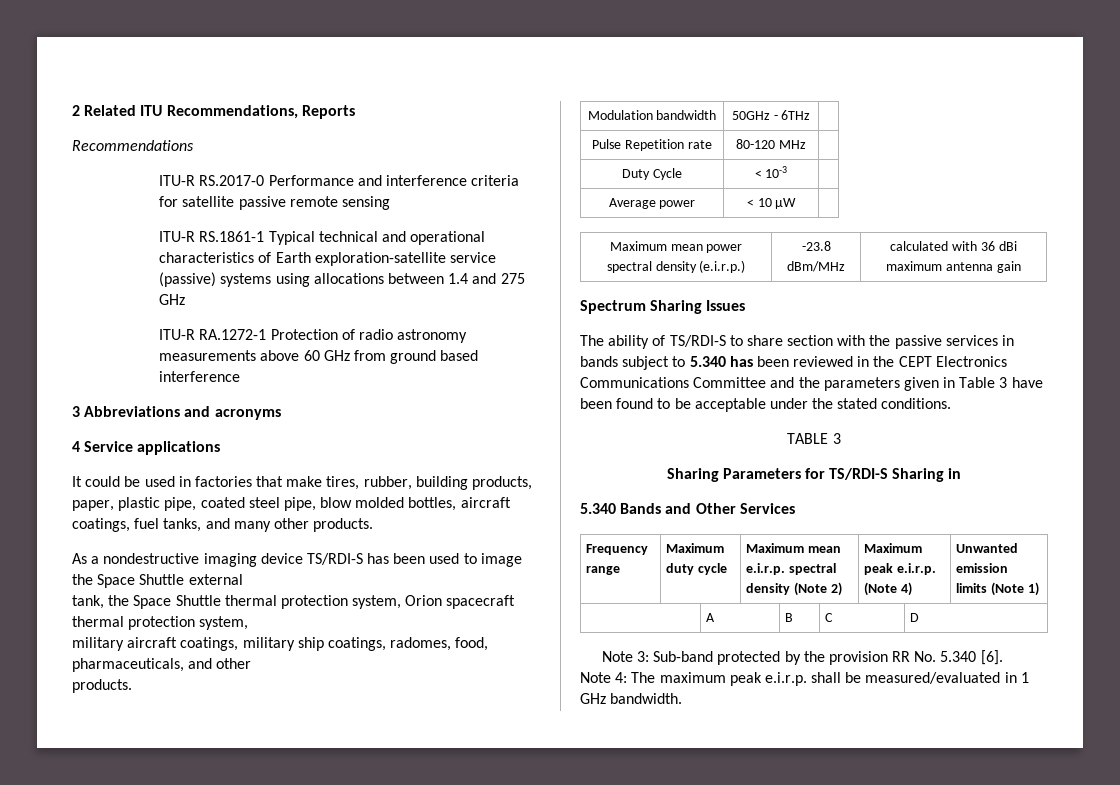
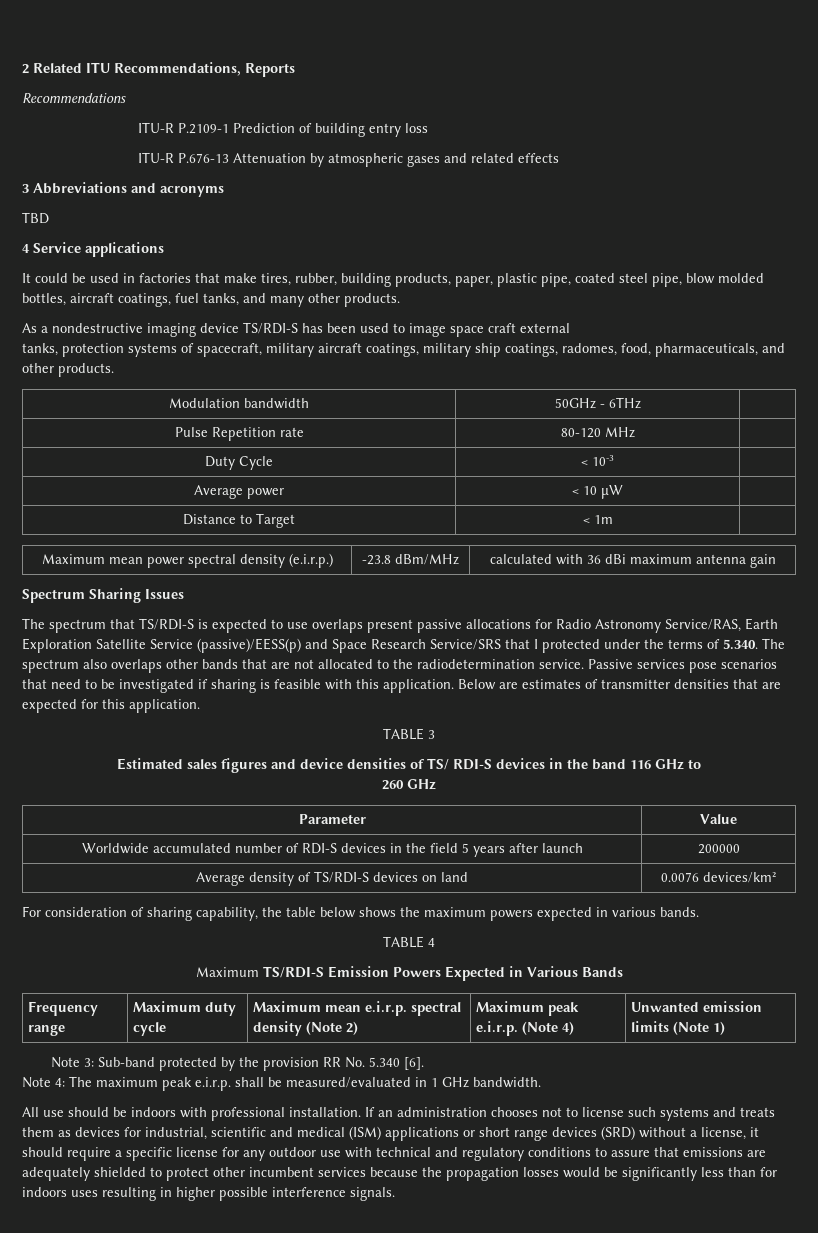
[199,175,520,186] [159,196,391,210] [159,231,486,245] [159,252,497,266] [159,272,525,287] [159,294,186,305] [159,329,468,343] [159,350,479,364] [159,371,241,382] RS.2017-0 Performance and interference criteria for satellite passive remote sensing // ITU-R RS.1861-1 Typical technical and operational characteristics of Earth exploration-satellite service (passive) systems using allocations between 1.4 and 275 GHz // ITU-R RA.1272-1 Protection of radio astronomy measurements above 60 GHz from ground based interference -> [177,123,428,137] [137,152,559,167] P.2109-1 Prediction of building entry loss // ITU-R P.676-13 Attenuation by atmospheric gases and related effects
(281, 414) none -> [22,212,49,224] // TBD
[72,574,243,588] [72,595,516,609] [72,616,249,630] the Space Shuttle external // tank, the Space Shuttle thermal protection system, Orion spacecraft thermal protection system, // -> [450,323,570,337] [22,343,262,357] space craft external // tanks, protection systems of spacecraft,
(252, 663) // -> (54, 368) none
(797, 203) none -> [183,513,295,528] [582,515,613,524] // Distance to Target | < 1m |
[608,335,1015,349] [580,356,1007,370] [580,377,1043,391] [580,398,952,412] [787,433,841,444] [666,468,962,482] [580,503,795,514] ability of TS/RDI-S to share section with the passive services in bands subject to 5.340 has been reviewed in the CEPT Electronics Communications Committee and the parameters given in Table 3 have been found to be acceptable under the stated conditions. // TABLE 3 // Sharing Parameters for TS/RDI-S Sharing in // 5.340 Bands and Other Services -> [49,618,778,633] [22,638,785,653] [22,659,777,673] [22,679,781,693] [22,699,200,713] [383,728,435,740] [117,758,701,773] [382,779,436,790] [298,814,366,824] [700,814,738,824] [81,843,583,857] [697,844,740,854] [196,871,468,886] [660,872,777,883] [22,906,699,921] [383,936,435,948] [195,966,623,981] spectrum that TS/RDI-S is expected to use overlaps present passive allocations for Radio Astronomy Service/RAS, Earth Exploration Satellite Service (passive)/EESS(p) and Space Research Service/SRS that I protected under the terms of 5.340. The spectrum also overlaps other bands that are not allocated to the radiodetermination service. Passive services pose scenarios that need to be investigated if sharing is feasible with this application. Below are estimates of transmitter densities that are expected for this application. // TABLE 3 // Estimated sales figures and device densities of TS/ RDI-S devices in the band 116 GHz to // 260 GHz // Parameter | Value // Worldwide accumulated number of RDI-S devices in the field 5 years after launch | 200000 // Average density of TS/RDI-S devices on land | 0.0076 devices/km² // For consideration of sharing capability, the table below shows the maximum powers expected in various bands. // TABLE 4 // Maximum TS/RDI-S Emission Powers Expected in Various Bands
[706,613,716,622] [785,613,794,622] [825,613,834,622] [910,613,920,622] // | A | B | C | D -> (726, 1028) none
(683, 698) none -> [22,1107,775,1121] [22,1126,759,1141] [22,1147,766,1161] [22,1167,777,1181] [22,1187,395,1201] // All use should be indoors with professional installation. If an administration chooses not to license such systems and treats them as devices for industrial, scientific and medical (ISM) applications or short range devices (SRD) without a license, it should require a specific license for any outdoor use with technical and regulatory conditions to assure that emissions are adequately shielded to protect other incumbent services because the propagation losses would be significantly less than for indoors uses resulting in higher possible interference signals.

